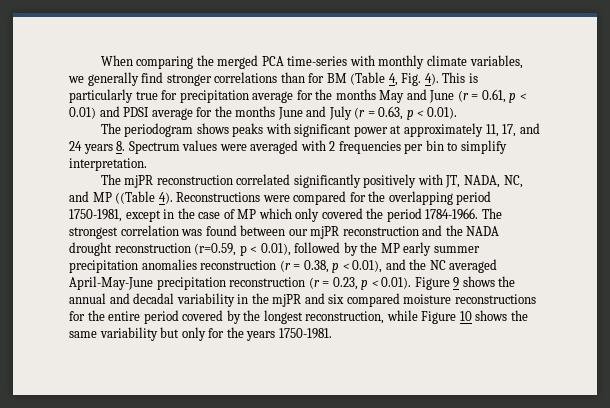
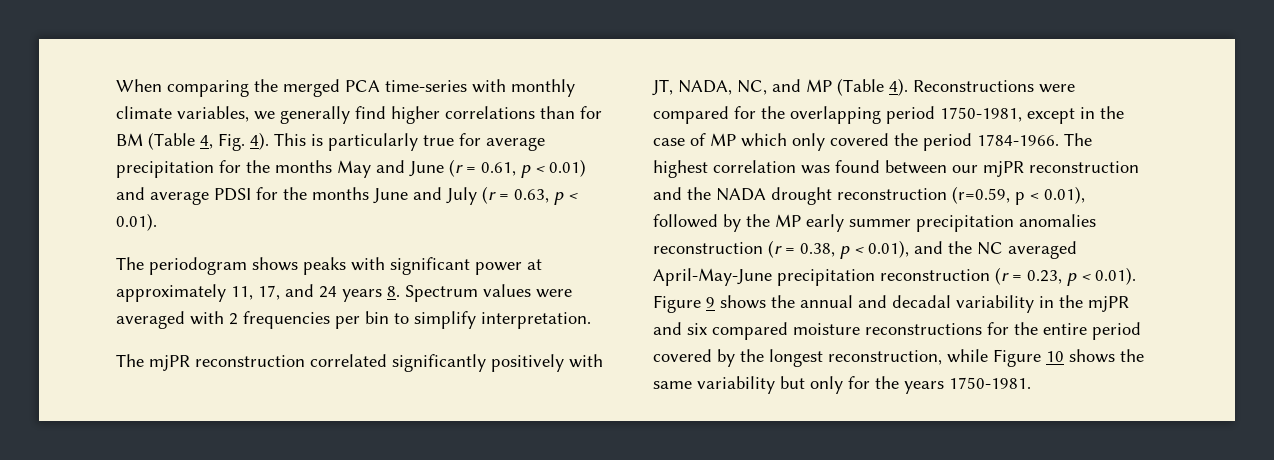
[166,74,212,86] stronger -> [391,106,440,124] higher
[179,90,294,103] precipitation average -> [486,137,545,151] [116,161,214,178] average precipitation
[123,107,193,120] PDSI average -> [150,188,251,205] average PDSI
[115,191,156,204] ((Table -> [837,78,884,96] (Table
[69,227,118,239] strongest -> [653,160,708,178] highest

